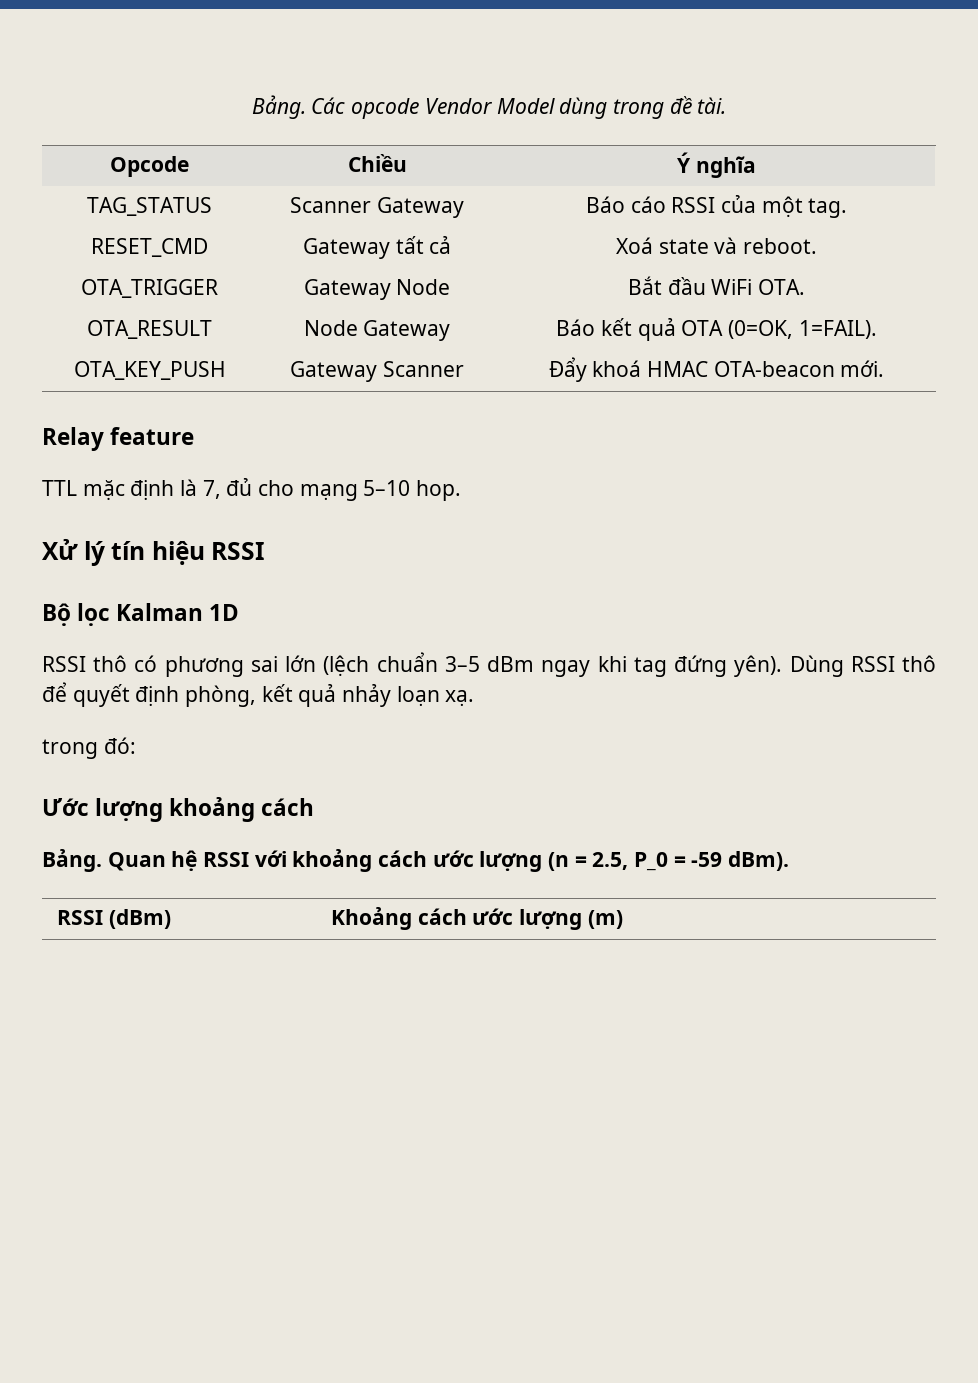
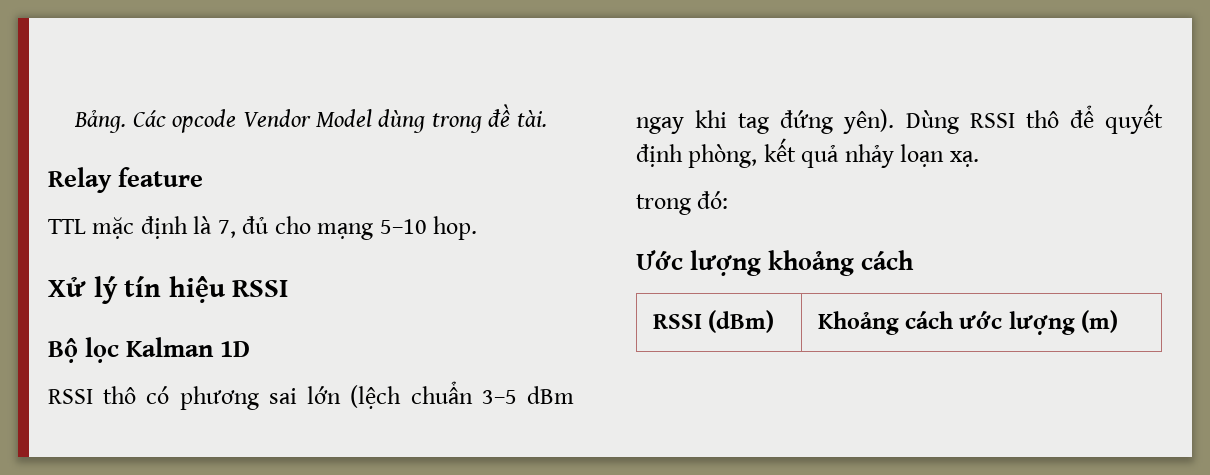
[110,156,189,177] [347,154,407,172] [677,152,756,178] [87,197,212,216] [290,197,464,218] [585,195,848,218] [91,238,208,257] [302,236,452,259] [615,237,818,254] [81,279,218,298] [303,279,451,300] [627,276,806,295] [87,320,212,339] [303,320,451,341] [556,318,877,341] [73,361,226,380] [290,361,464,382] [548,357,885,382] // Opcode | Chiều | Ý nghĩa // TAG_STATUS | Scanner Gateway | Báo cáo RSSI của một tag. // RESET_CMD | Gateway tất cả | Xoá state và reboot. // OTA_TRIGGER | Gateway Node | Bắt đầu WiFi OTA. // OTA_RESULT | Node Gateway | Báo kết quả OTA (0=OK, 1=FAIL). // OTA_KEY_PUSH | Gateway Scanner | Đẩy khoá HMAC OTA-beacon mới. -> (547, 118) none
[42,849,790,872] // Bảng. Quan hệ RSSI với khoảng cách ước lượng (n = 2.5, P_0 = -59 dBm). -> (915, 260) none

